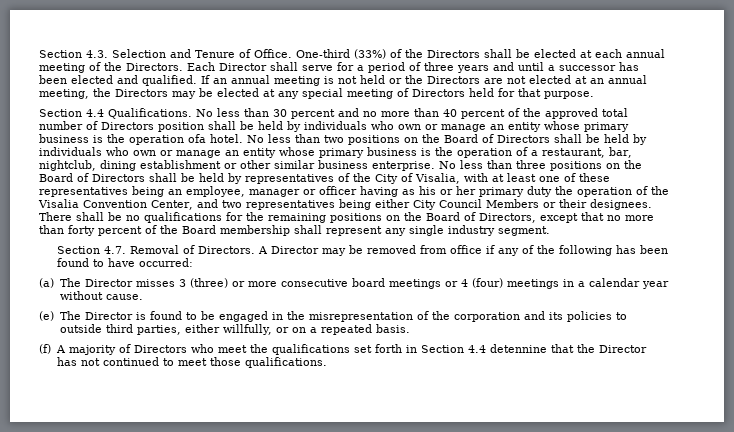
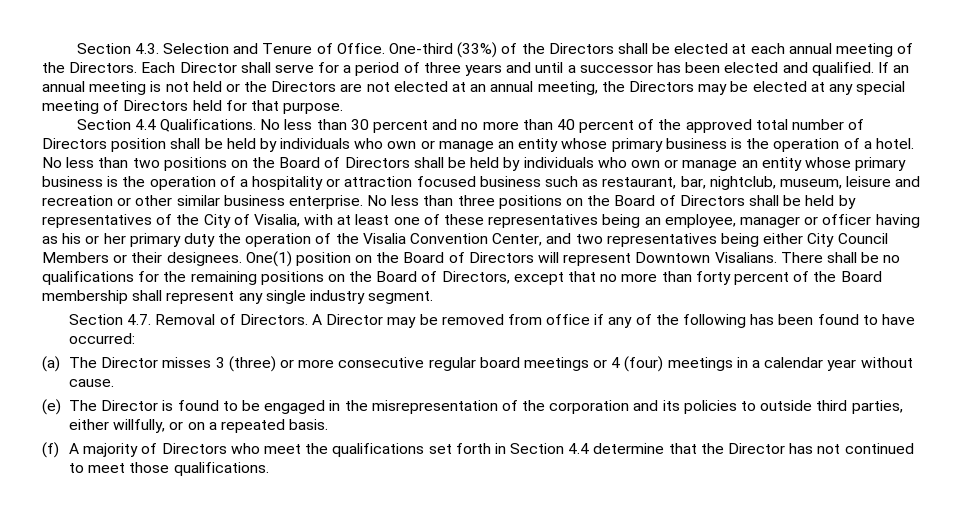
[188,134,206,143] ofa -> [843,138,872,149] of a
[542,147,632,158] [39,160,221,171] restaurant, bar, nightclub, dining establishment -> [252,176,921,190] [42,195,113,206] hospitality or attraction focused business such as restaurant, bar, nightclub, museum, leisure and recreation
(652, 204) none -> [245,251,777,267] One(1) position on the Board of Directors will represent Downtown Visalians.
(348, 283) none -> [428,357,476,371] regular
[490,344,548,353] detennine -> [593,443,665,454] determine

